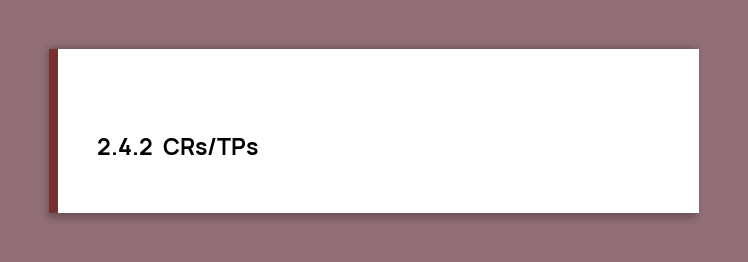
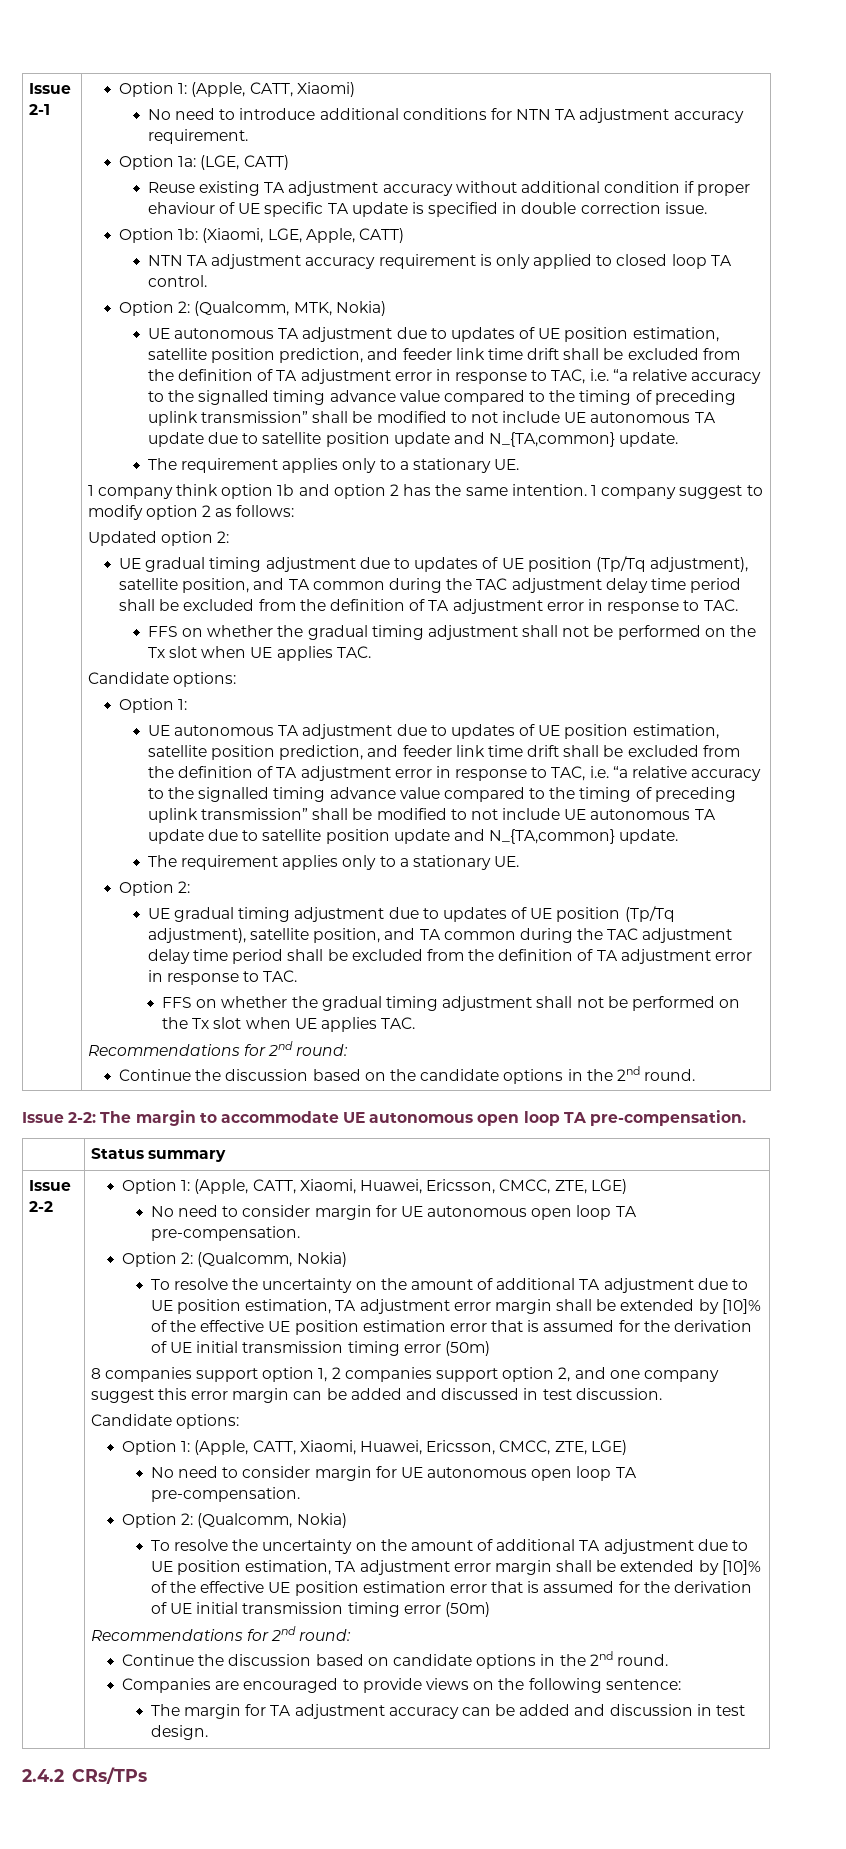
(97, 146) none -> [28,83,71,94] [28,104,50,115] [119,82,355,97] [147,108,744,123] [147,129,248,144] [119,155,289,170] [147,181,751,196] [147,202,707,217] [119,228,405,243] [147,254,732,269] [147,275,207,287] [119,301,386,316] [147,327,719,342] [147,348,740,363] [147,369,762,384] [147,390,736,405] [147,411,716,426] [147,432,679,447] [147,458,520,473] [87,484,763,499] [87,505,295,520] [87,531,230,546] [119,556,749,572] [119,578,742,593] [119,599,738,614] [147,625,756,640] [147,646,371,661] [87,672,236,687] [119,698,188,713] [147,724,719,739] [147,745,740,760] [147,766,762,781] [147,787,736,802] [147,808,716,823] [147,829,679,844] [147,855,520,870] [119,881,191,896] [147,906,675,922] [147,928,733,943] [147,949,752,964] [147,970,298,985] [162,996,741,1011] [162,1017,416,1032] [87,1041,349,1056] [119,1066,696,1084] [22,1110,747,1126] [90,1148,226,1162] [28,1180,71,1191] [28,1201,53,1212] [122,1179,627,1194] [150,1205,637,1220] [150,1226,300,1241] [122,1252,347,1267] [150,1278,748,1293] [150,1299,761,1314] [150,1320,752,1335] [150,1341,490,1356] [90,1367,719,1382] [90,1388,662,1403] [90,1414,239,1429] [122,1440,627,1455] [150,1466,637,1481] [150,1487,300,1502] [122,1513,347,1528] [150,1539,748,1554] [150,1560,761,1575] [150,1581,752,1596] [150,1602,490,1617] [90,1626,352,1641] [122,1651,668,1669] [122,1678,681,1693] [150,1704,745,1719] [150,1725,208,1740] Issue 2-1 | Option 1: (Apple, CATT, Xiaomi) // No need to introduce additional conditions for NTN TA adjustment accuracy requirement. // Option 1a: (LGE, CATT) // Reuse existing TA adjustment accuracy without additional condition if proper ehaviour of UE specific TA update is specified in double correction issue. // Option 1b: (Xiaomi, LGE, Apple, CATT) // NTN TA adjustment accuracy requirement is only applied to closed loop TA control. // Option 2: (Qualcomm, MTK, Nokia) // UE autonomous TA adjustment due to updates of UE position estimation, satellite position prediction, and feeder link time drift shall be excluded from the definition of TA adjustment error in response to TAC, i.e. “a relative accuracy to the signalled timing advance value compared to the timing of preceding uplink transmission” shall be modified to not include UE autonomous TA update due to satellite position update and N_{TA,common} update. // The requirement applies only to a stationary UE. // 1 company think option 1b and option 2 has the same intention. 1 company suggest to modify option 2 as follows: // Updated option 2: // UE gradual timing adjustment due to updates of UE position (Tp/Tq adjustment), satellite position, and TA common during the TAC adjustment delay time period shall be excluded from the definition of TA adjustment error in response to TAC. // FFS on whether the gradual timing adjustment shall not be performed on the Tx slot when UE applies TAC. // Candidate options: // Option 1: // UE autonomous TA adjustment due to updates of UE position estimation, satellite position prediction, and feeder link time drift shall be excluded from the definition of TA adjustment error in response to TAC, i.e. “a relative accuracy to the signalled timing advance value compared to the timing of preceding uplink transmission” shall be modified to not include UE autonomous TA update due to satellite position update and N_{TA,common} update. // The requirement applies only to a stationary UE. // Option 2: // UE gradual timing adjustment due to updates of UE position (Tp/Tq adjustment), satellite position, and TA common during the TAC adjustment delay time period shall be excluded from the definition of TA adjustment error in response to TAC. // FFS on whether the gradual timing adjustment shall not be performed on the Tx slot when UE applies TAC. // Recommendations for 2nd round: // Continue the discussion based on the candidate options in the 2nd round. // Issue 2-2: The margin to accommodate UE autonomous open loop TA pre-compensation. // | Status summary // Issue 2-2 | Option 1: (Apple, CATT, Xiaomi, Huawei, Ericsson, CMCC, ZTE, LGE) // No need to consider margin for UE autonomous open loop TA pre-compensation. // Option 2: (Qualcomm, Nokia) // To resolve the uncertainty on the amount of additional TA adjustment due to UE position estimation, TA adjustment error margin shall be extended by [10]% of the effective UE position estimation error that is assumed for the derivation of UE initial transmission timing error (50m) // 8 companies support option 1, 2 companies support option 2, and one company suggest this error margin can be added and discussed in test discussion. // Candidate options: // Option 1: (Apple, CATT, Xiaomi, Huawei, Ericsson, CMCC, ZTE, LGE) // No need to consider margin for UE autonomous open loop TA pre-compensation. // Option 2: (Qualcomm, Nokia) // To resolve the uncertainty on the amount of additional TA adjustment due to UE position estimation, TA adjustment error margin shall be extended by [10]% of the effective UE position estimation error that is assumed for the derivation of UE initial transmission timing error (50m) // Recommendations for 2nd round: // Continue the discussion based on candidate options in the 2nd round. // Companies are encouraged to provide views on the following sentence: // The margin for TA adjustment accuracy can be added and discussion in test design. //

